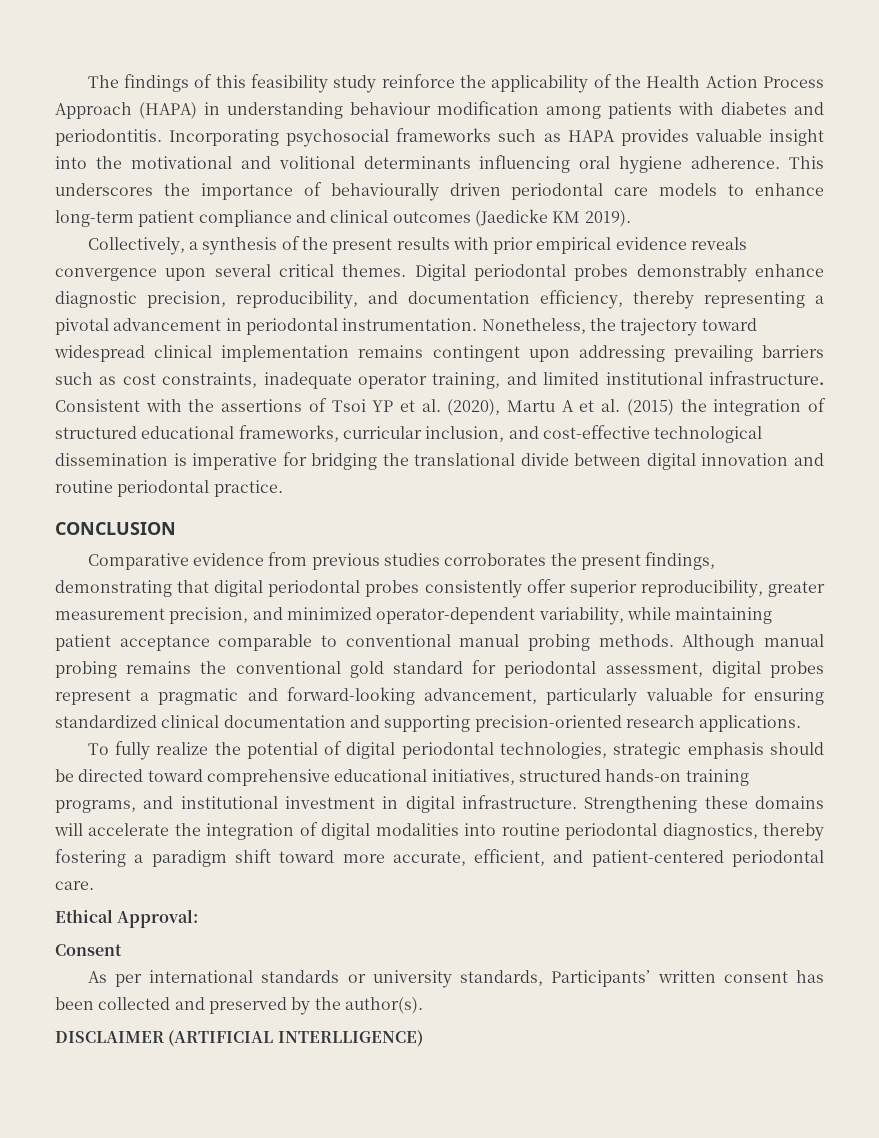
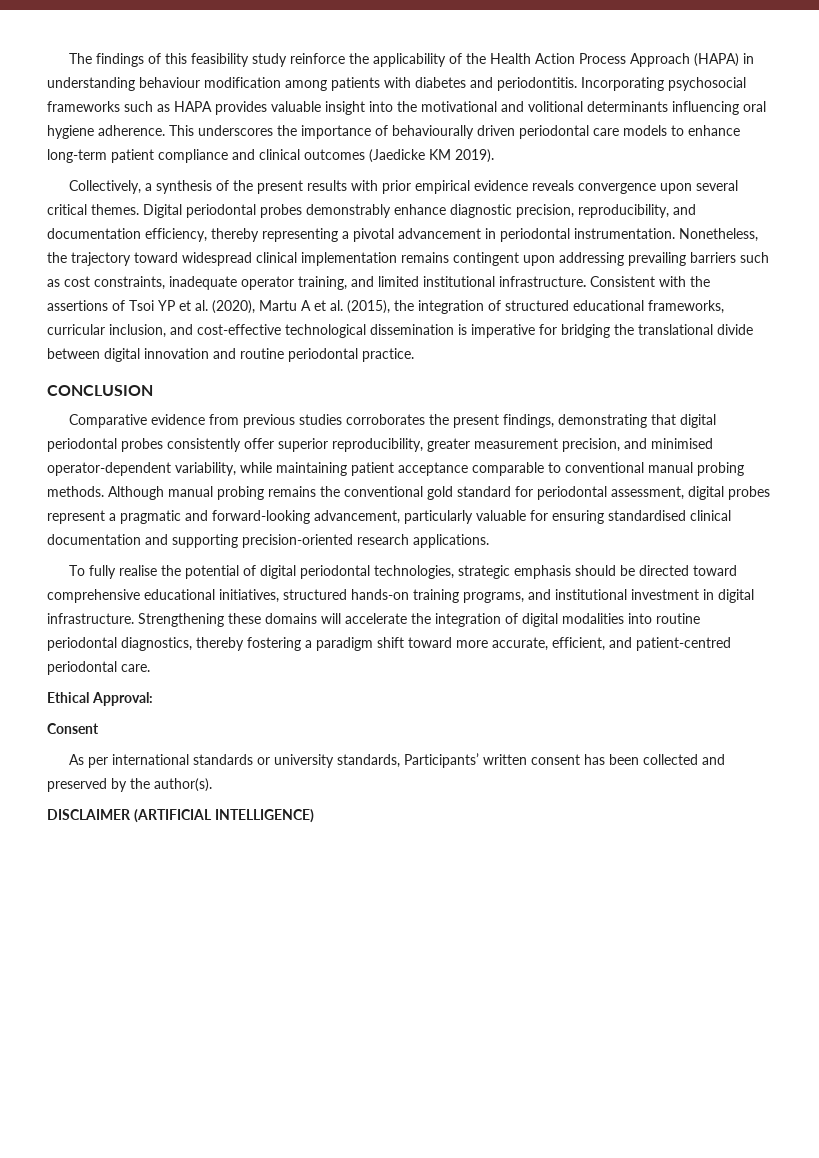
[626,399,674,416] (2015) -> [347,300,390,314] (2015),
[286,607,372,620] minimized -> [651,438,713,449] minimised
[55,715,157,728] standardized -> [608,510,686,521] standardised
[156,742,209,755] realize -> [119,565,158,576] realise
[591,850,724,867] patient-centered -> [636,637,731,651] patient-centred
[277,1030,423,1047] INTERLLIGENCE) -> [215,809,314,823] INTELLIGENCE)

